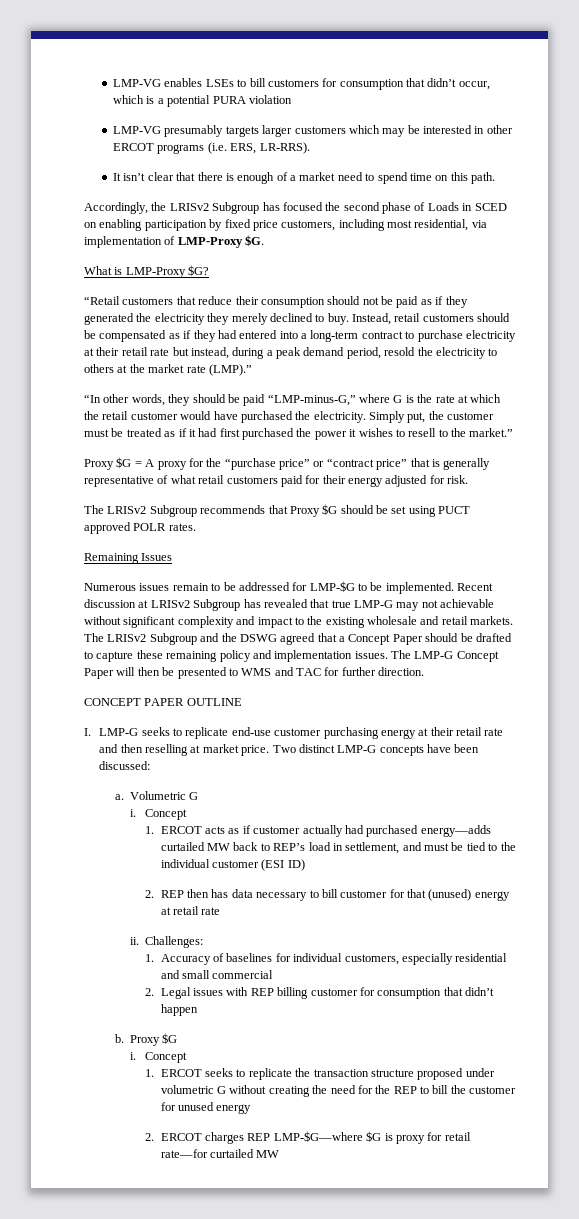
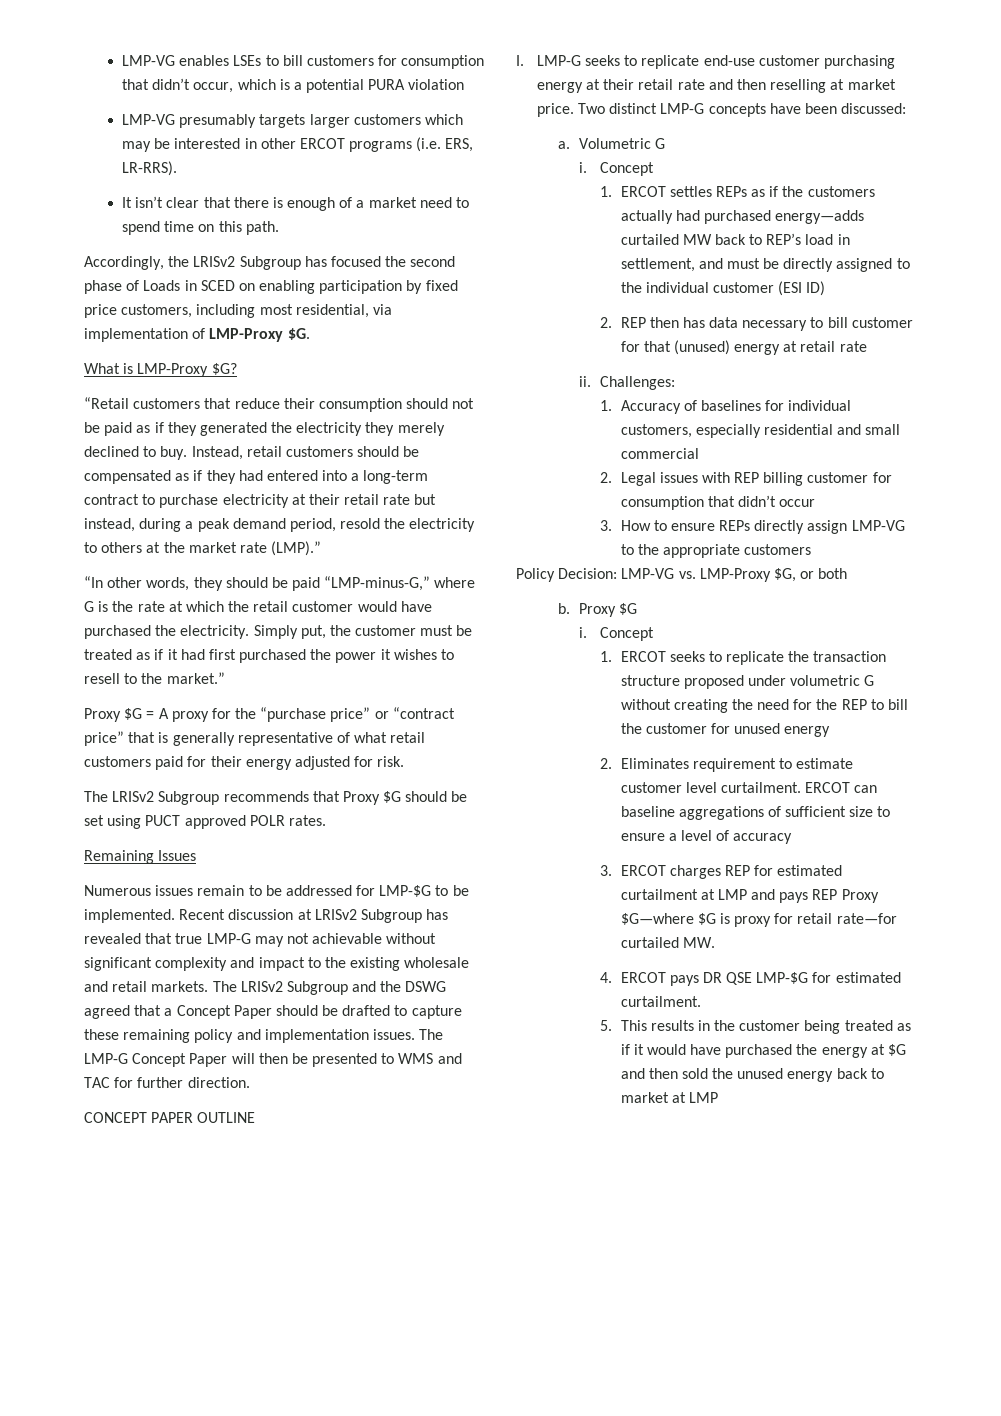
[205,825,301,834] acts as if customer -> [669,186,875,197] settles REPs as if the customers
[466,842,486,851] tied -> [783,258,893,272] directly assigned
[160,1004,198,1016] happen -> [779,499,816,507] [599,520,905,534] [620,544,812,558] [516,568,848,582] occur // 3. How to ensure REPs directly assign LMP-VG to the appropriate customers // Policy Decision: LMP-VG vs. LMP-Proxy $G, or both
[160,1131,363,1144] ERCOT charges REP LMP-$G—where -> [620,758,854,772] [620,782,878,793] [620,806,891,820] [620,830,793,844] [599,865,843,879] [620,889,879,903] [620,913,694,925] Eliminates requirement to estimate customer level curtailment. ERCOT can baseline aggregations of sufficient size to ensure a level of accuracy // 3. ERCOT charges REP for estimated curtailment at LMP and pays REP Proxy $G—where
[256,1150,280,1158] MW -> [682,937,715,948] [599,972,901,986] [620,996,701,1007] [599,1020,911,1034] [620,1044,907,1058] [620,1068,884,1082] [620,1092,718,1103] MW. // 4. ERCOT pays DR QSE LMP-$G for estimated curtailment. // 5. This results in the customer being treated as if it would have purchased the energy at $G and then sold the unused energy back to market at LMP

